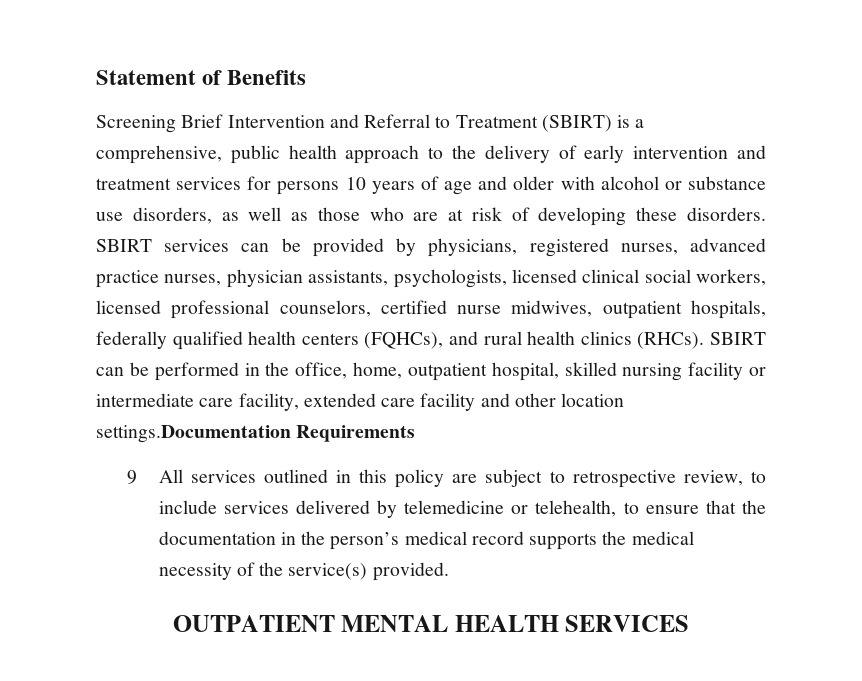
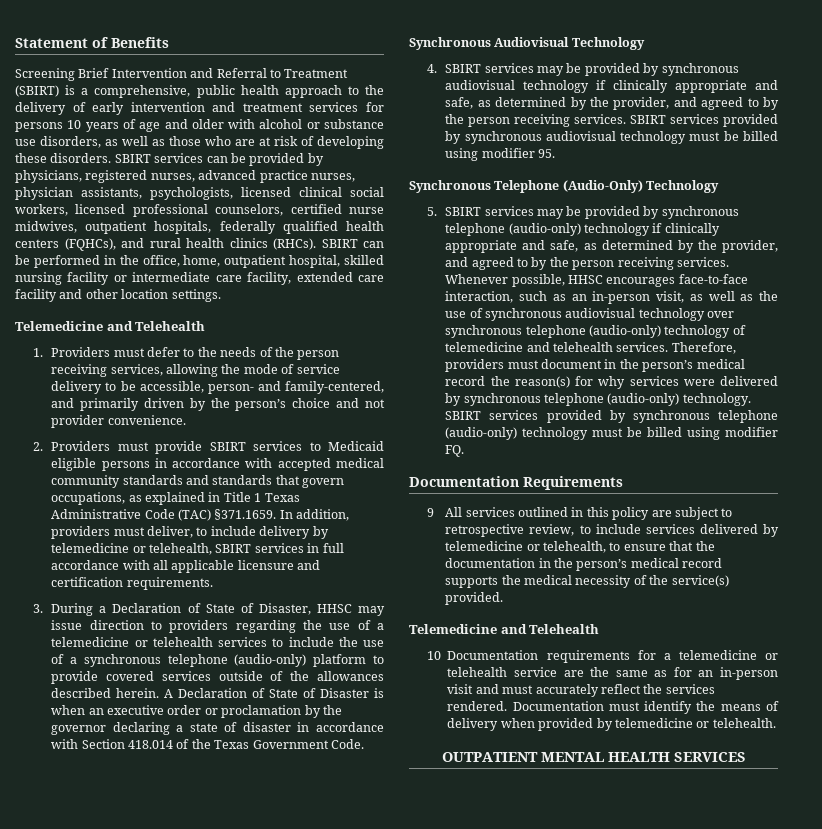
[96,425,291,443] settings.Documentation -> [171,289,221,302] [15,321,206,331] [33,347,340,360] [51,364,340,377] [51,381,385,394] [51,398,385,411] [51,415,186,428] [33,441,384,454] [51,458,384,471] [51,475,345,488] [51,492,300,505] [51,509,350,521] [51,526,329,539] [51,543,344,555] [51,560,321,573] [51,577,213,590] [33,603,385,616] [51,620,384,633] [51,637,385,647] [51,654,385,667] [51,671,384,684] [51,688,384,698] [51,705,342,718] [51,722,385,735] [51,739,364,749] [409,37,645,50] [427,63,739,76] [445,80,778,93] [445,97,779,110] [445,114,778,127] [445,131,778,144] [445,148,556,161] [409,180,720,193] [427,206,739,219] [445,223,720,236] [445,240,778,253] [445,257,729,270] [445,274,748,287] [445,291,778,304] [445,308,735,321] [445,325,746,338] [445,342,736,354] [445,359,745,372] [445,376,778,389] [445,393,751,406] [445,410,778,423] [445,427,778,440] [445,445,465,457] [409,476,519,487] settings. // Telemedicine and Telehealth // 1. Providers must defer to the needs of the person receiving services, allowing the mode of service delivery to be accessible, person- and family-centered, and primarily driven by the person’s choice and not provider convenience. // 2. Providers must provide SBIRT services to Medicaid eligible persons in accordance with accepted medical community standards and standards that govern occupations, as explained in Title 1 Texas Administrative Code (TAC) §371.1659. In addition, providers must deliver, to include delivery by telemedicine or telehealth, SBIRT services in full accordance with all applicable licensure and certification requirements. // 3. During a Declaration of State of Disaster, HHSC may issue direction to providers regarding the use of a telemedicine or telehealth services to include the use of a synchronous telephone (audio-only) platform to provide covered services outside of the allowances described herein. A Declaration of State of Disaster is when an executive order or proclamation by the governor declaring a state of disaster in accordance with Section 418.014 of the Texas Government Code. // Synchronous Audiovisual Technology // 4. SBIRT services may be provided by synchronous audiovisual technology if clinically appropriate and safe, as determined by the provider, and agreed to by the person receiving services. SBIRT services provided by synchronous audiovisual technology must be billed using modifier 95. // Synchronous Telephone (Audio-Only) Technology // 5. SBIRT services may be provided by synchronous telephone (audio-only) technology if clinically appropriate and safe, as determined by the provider, and agreed to by the person receiving services. Whenever possible, HHSC encourages face-to-face interaction, such as an in-person visit, as well as the use of synchronous audiovisual technology over synchronous telephone (audio-only) technology of telemedicine and telehealth services. Therefore, providers must document in the person’s medical record the reason(s) for why services were delivered by synchronous telephone (audio-only) technology. SBIRT services provided by synchronous telephone (audio-only) technology must be billed using modifier FQ. // Documentation
(449, 571) none -> [409,624,600,634] [427,650,778,663] [447,667,778,680] [447,684,715,697] [447,701,779,714] [447,718,776,731] // Telemedicine and Telehealth // 10 Documentation requirements for a telemedicine or telehealth service are the same as for an in-person visit and must accurately reflect the services rendered. Documentation must identify the means of delivery when provided by telemedicine or telehealth.

